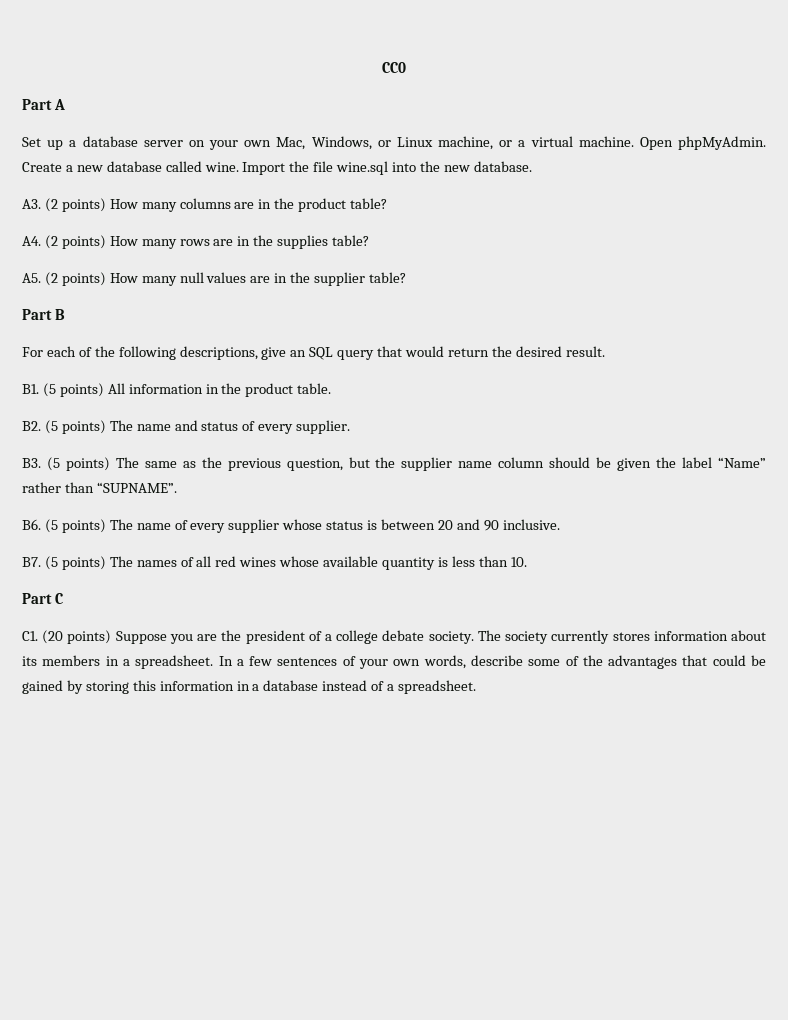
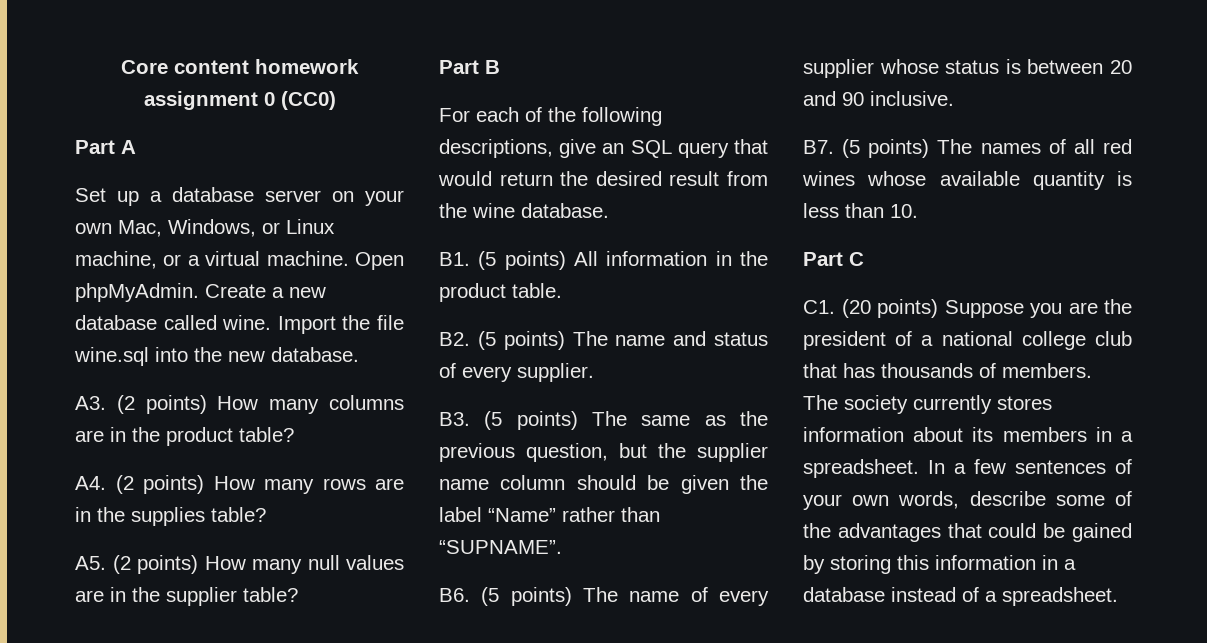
[382,62,406,73] CC0 -> [121,59,359,74] [143,91,336,110] Core content homework assignment 0 (CC0)
[565,346,605,357] result. -> [669,171,768,186] [439,203,609,218] result from the wine database.
[336,630,474,644] college debate society. -> [941,331,1132,350] [803,363,1092,378] national college club that has thousands of members.

